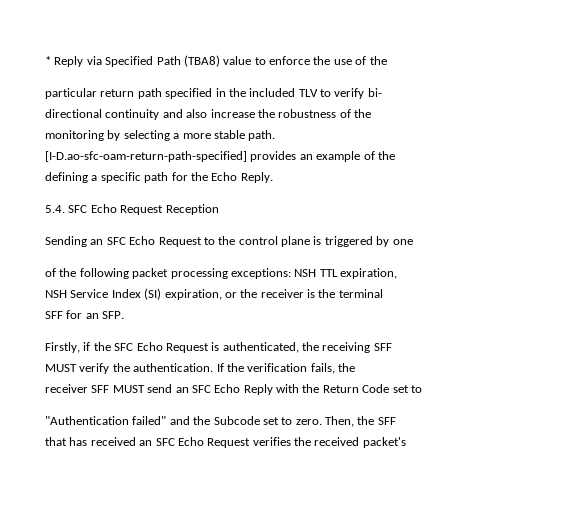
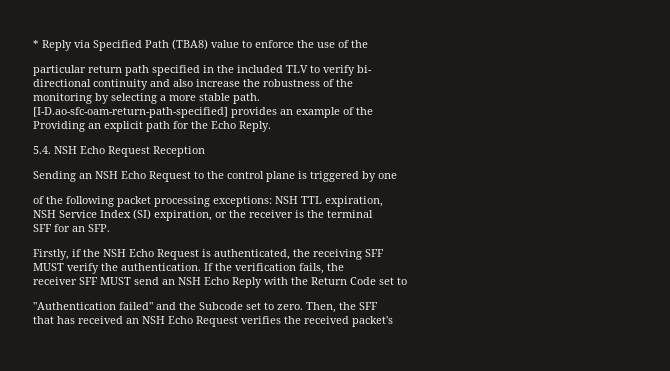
[45,172,141,183] defining a specific -> [33,121,143,132] Providing an explicit
[68,205,88,213] SFC -> [54,146,77,154] NSH
[106,237,126,245] SFC -> [95,171,118,179] NSH
[114,343,134,351] SFC -> [103,249,126,257] NSH
[191,385,211,393] SFC -> [178,277,201,285] NSH
[155,438,175,446] SFC -> [142,316,165,324] NSH

